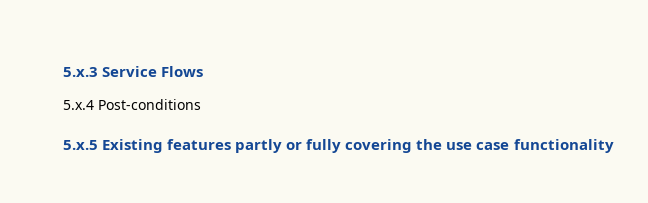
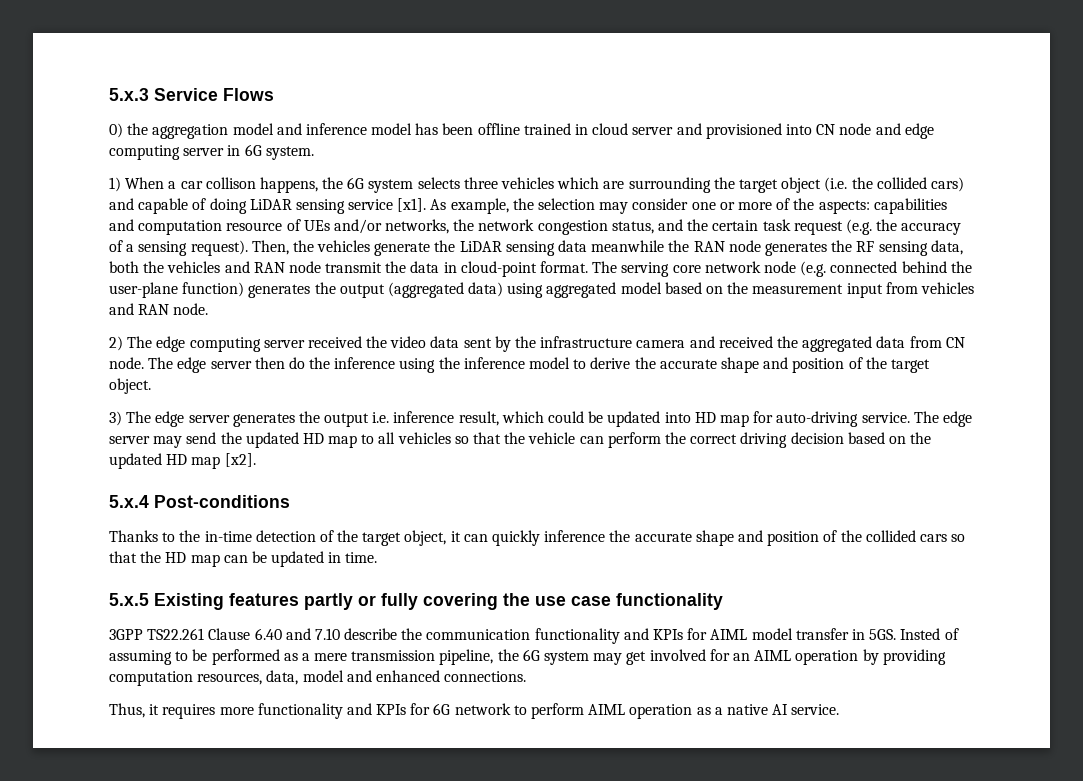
[63,99,201,110] 5.x.4 Post-conditions -> [109,123,934,139] [109,144,314,160] [109,177,964,193] [109,198,947,214] [109,219,962,235] [109,240,963,256] [109,261,972,277] [109,282,974,298] [109,303,209,315] [109,336,965,352] [109,357,930,373] [109,378,151,394] [109,411,972,427] [109,432,932,448] [109,453,256,469] [109,495,290,508] [109,530,966,546] [109,551,378,567] 0) the aggregation model and inference model has been offline trained in cloud server and provisioned into CN node and edge computing server in 6G system. // 1) When a car collison happens, the 6G system selects three vehicles which are surrounding the target object (i.e. the collided cars) and capable of doing LiDAR sensing service [x1]. As example, the selection may consider one or more of the aspects: capabilities and computation resource of UEs and/or networks, the network congestion status, and the certain task request (e.g. the accuracy of a sensing request). Then, the vehicles generate the LiDAR sensing data meanwhile the RAN node generates the RF sensing data, both the vehicles and RAN node transmit the data in cloud-point format. The serving core network node (e.g. connected behind the user-plane function) generates the output (aggregated data) using aggregated model based on the measurement input from vehicles and RAN node. // 2) The edge computing server received the video data sent by the infrastructure camera and received the aggregated data from CN node. The edge server then do the inference using the inference model to derive the accurate shape and position of the target object. // 3) The edge server generates the output i.e. inference result, which could be updated into HD map for auto-driving service. The edge server may send the updated HD map to all vehicles so that the vehicle can perform the correct driving decision based on the updated HD map [x2]. // 5.x.4 Post-conditions // Thanks to the in-time detection of the target object, it can quickly inference the accurate shape and position of the collided cars so that the HD map can be updated in time.
(614, 146) none -> [109,628,959,644] [109,649,946,665] [109,670,527,686] [109,703,840,719] // 3GPP TS22.261 Clause 6.40 and 7.10 describe the communication functionality and KPIs for AIML model transfer in 5GS. Insted of assuming to be performed as a mere transmission pipeline, the 6G system may get involved for an AIML operation by providing computation resources, data, model and enhanced connections. // Thus, it requires more functionality and KPIs for 6G network to perform AIML operation as a native AI service.

